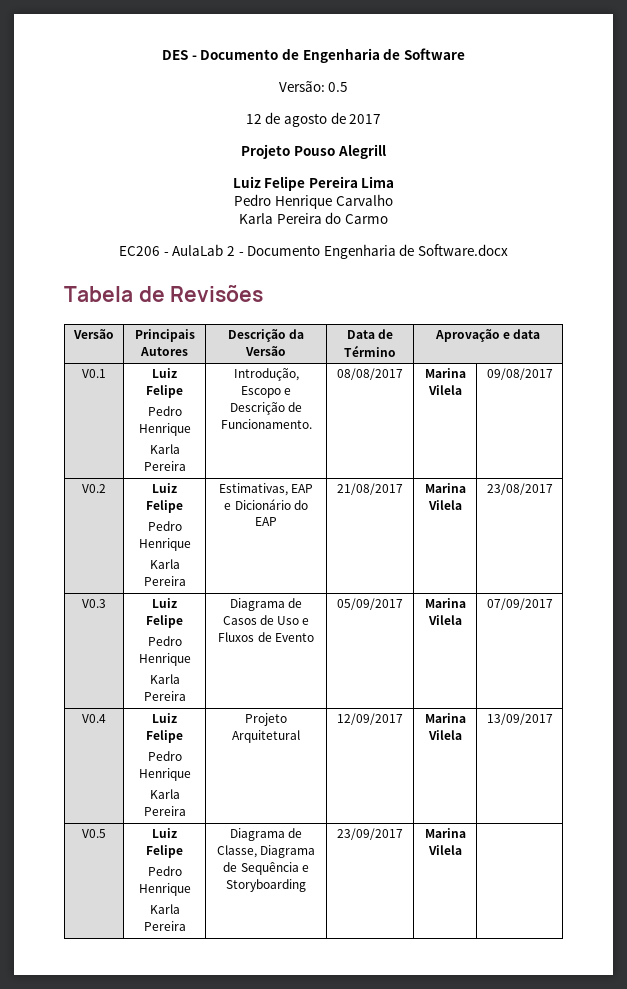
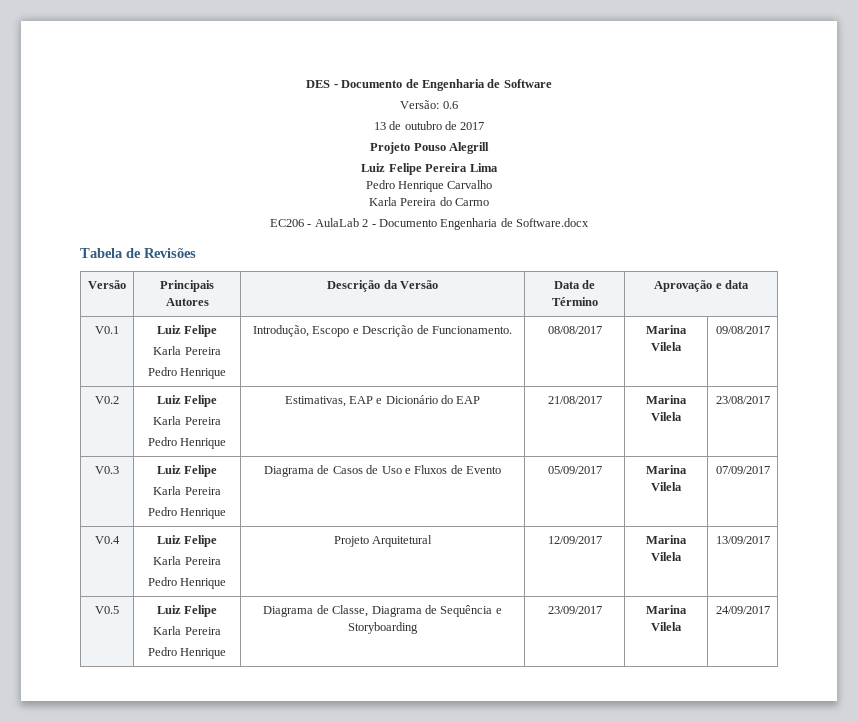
[328,82,349,92] [245,112,327,127] 0.5 // 12 de agosto -> [442,101,458,109] [373,121,442,130] 0.6 // 13 de outubro
[147,406,182,416] [138,423,191,436] [149,444,180,454] [143,461,186,471] // Pedro Henrique // Karla Pereira -> [153,346,221,355] [147,367,227,379] // Karla Pereira // Pedro Henrique
[147,521,182,531] [138,538,191,551] [149,559,180,569] [143,576,186,586] // Pedro Henrique // Karla Pereira -> [153,416,221,425] [147,437,227,449] // Karla Pereira // Pedro Henrique
[147,636,182,646] [138,653,191,666] [149,674,180,684] [143,691,186,701] // Pedro Henrique // Karla Pereira -> [153,486,221,495] [147,507,227,519] // Karla Pereira // Pedro Henrique
[147,751,182,761] [138,768,191,781] [149,789,180,799] [143,806,186,816] // Pedro Henrique // Karla Pereira -> [153,556,221,565] [147,577,227,589] // Karla Pereira // Pedro Henrique
[147,866,182,876] [138,883,191,896] [149,904,180,914] [143,921,186,931] // Pedro Henrique // Karla Pereira -> [153,626,221,635] [147,647,227,659] // Karla Pereira // Pedro Henrique
(462, 850) none -> [715,606,770,614] 24/09/2017

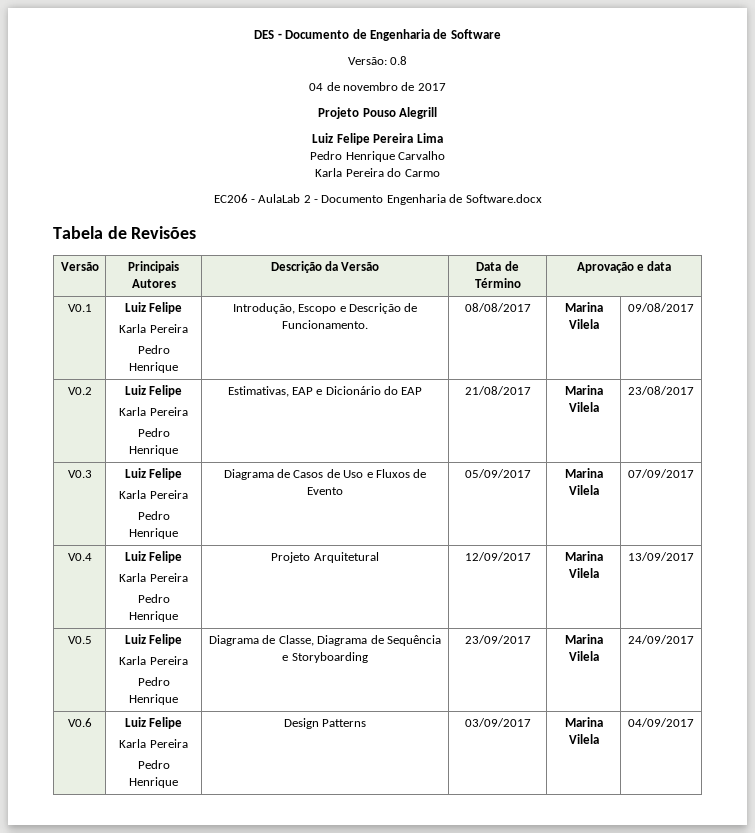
[442,101,458,109] [373,121,442,130] 0.6 // 13 de outubro -> [390,56,408,65] [309,82,398,91] 0.8 // 04 de novembro
(770, 610) none -> [67,718,92,727] [124,717,183,729] [119,739,188,748] [137,760,170,769] [129,777,178,788] [283,718,367,729] [464,718,531,727] [564,717,603,727] [568,734,599,744] [628,718,694,727] // V0.6 | Luiz Felipe // Karla Pereira // Pedro Henrique | Design Patterns | 03/09/2017 | Marina Vilela | 04/09/2017

